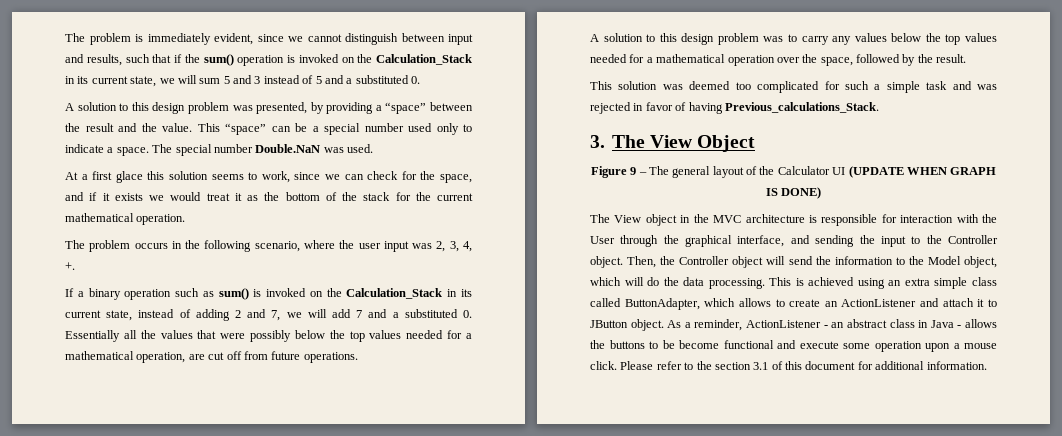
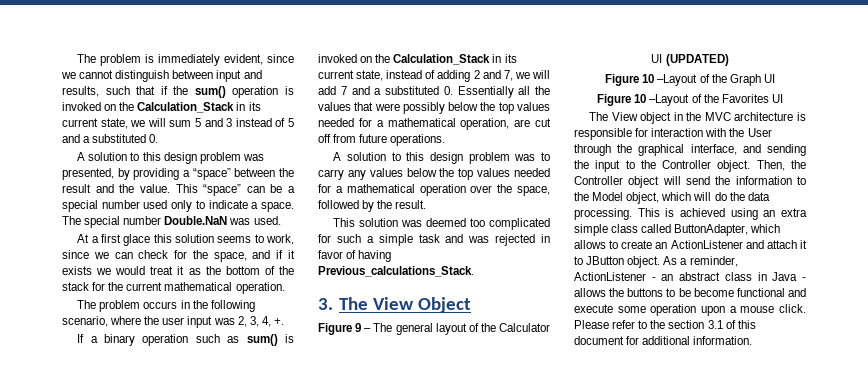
[848,166,997,178] [765,187,822,199] (UPDATE WHEN GRAPH IS DONE) -> [665,54,729,66] [605,74,775,86] [597,94,783,106] (UPDATED) // Figure 10 –Layout of the Graph UI // Figure 10 –Layout of the Favorites UI

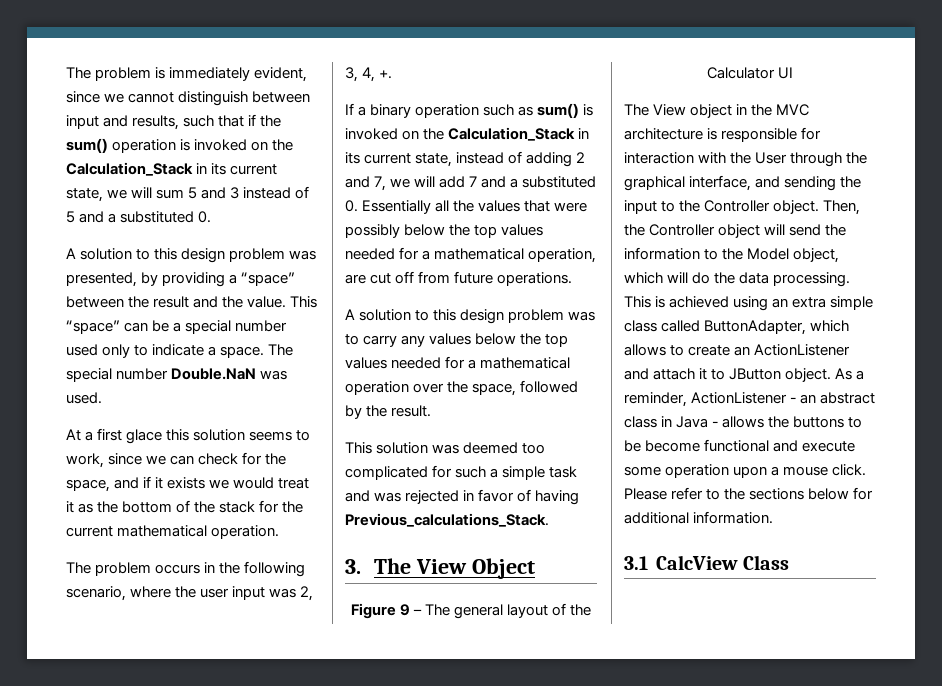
[665,54,729,66] [605,74,775,86] [597,94,783,106] (UPDATED) // Figure 10 –Layout of the Graph UI // Figure 10 –Layout of the Favorites UI -> (794, 73) none
[668,320,756,329] [574,336,624,345] section 3.1 of this document -> [749,488,850,500] sections below
(753, 340) none -> [624,555,789,570] // 3.1 CalcView Class

